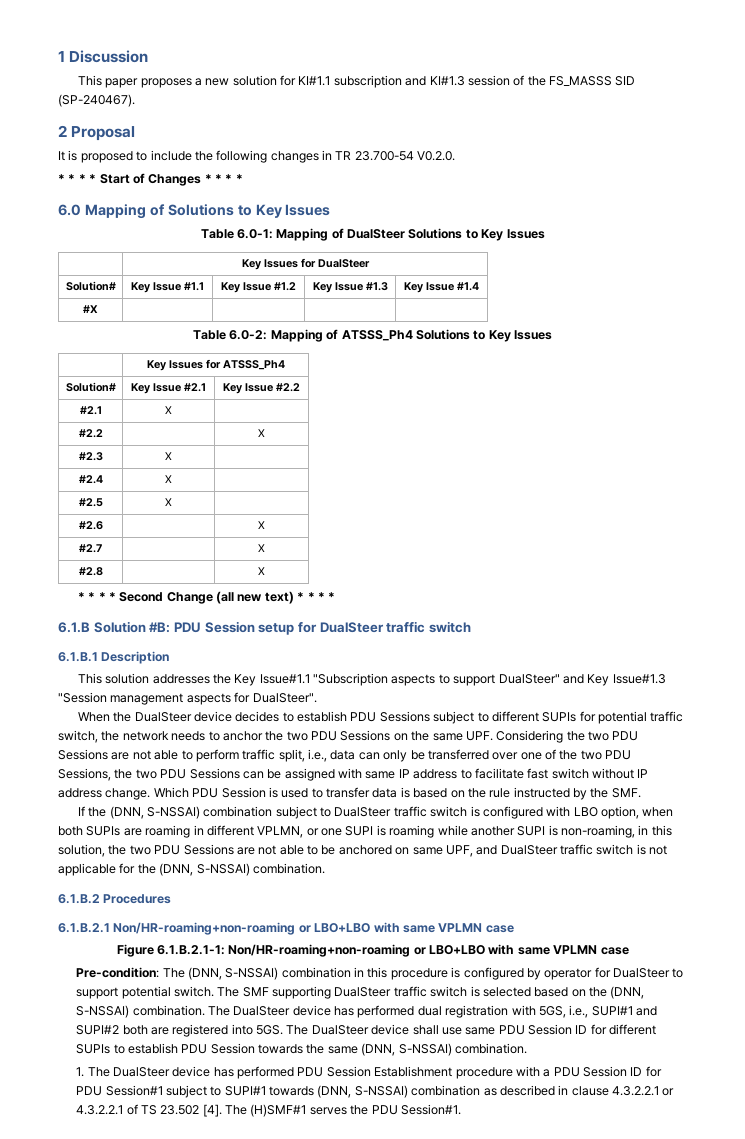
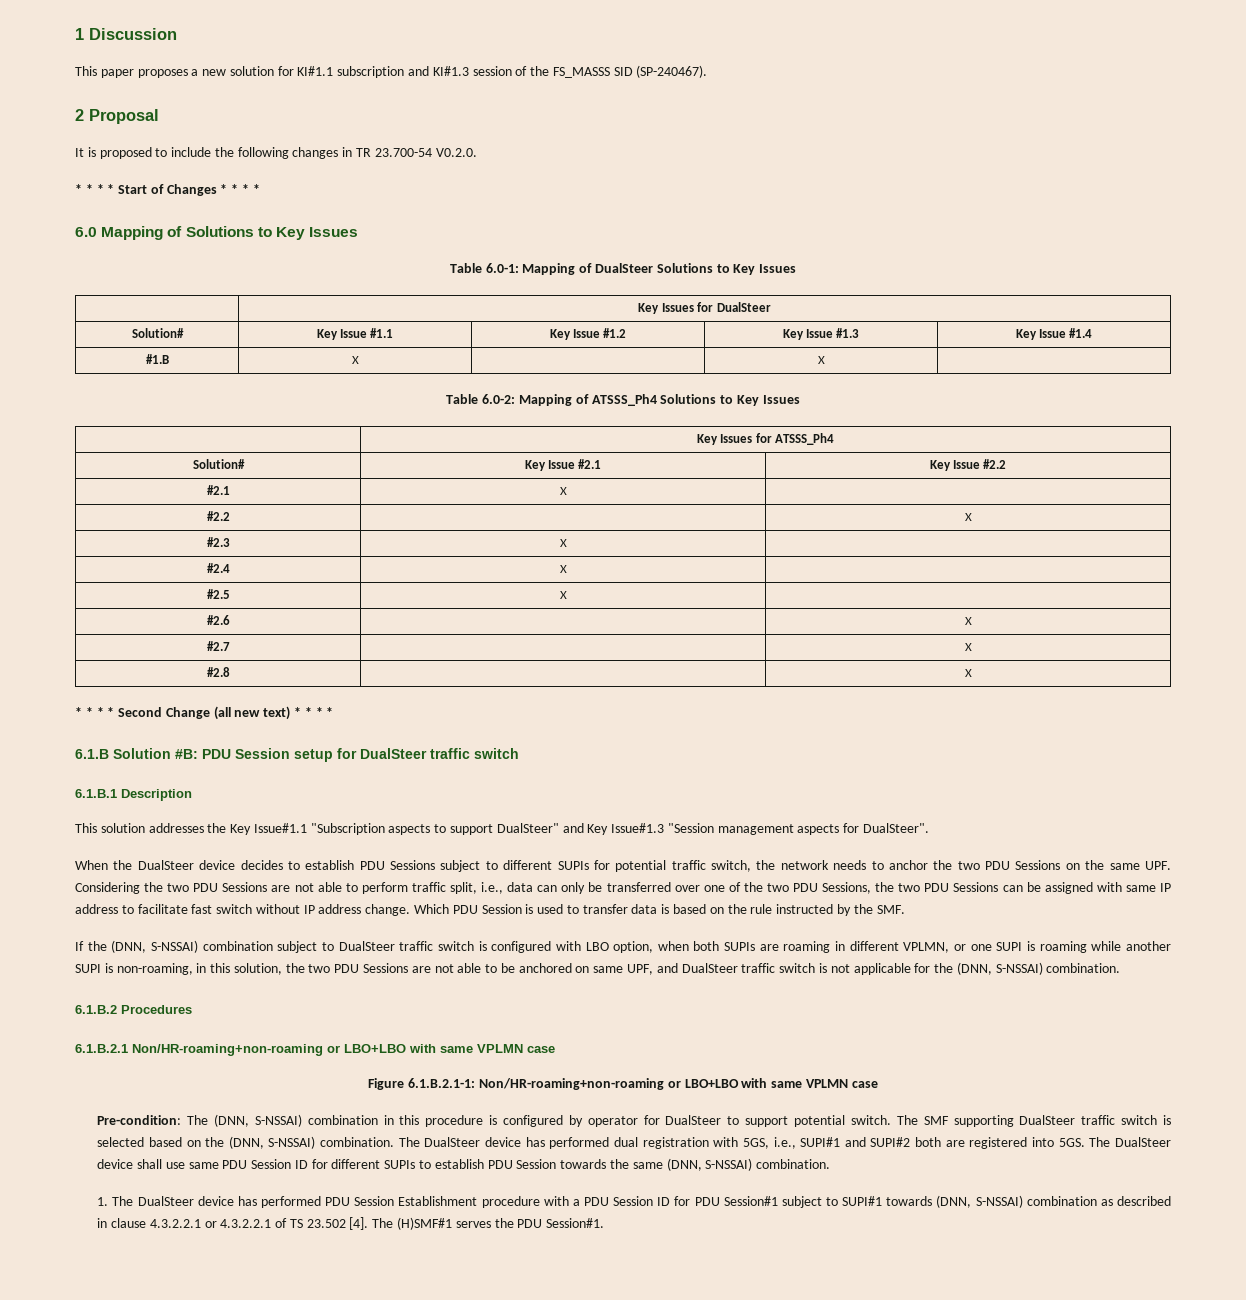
[83,305,98,313] #X | | | -> [145,354,169,364] [351,356,359,364] [817,356,825,364] #1.B | X | | X

